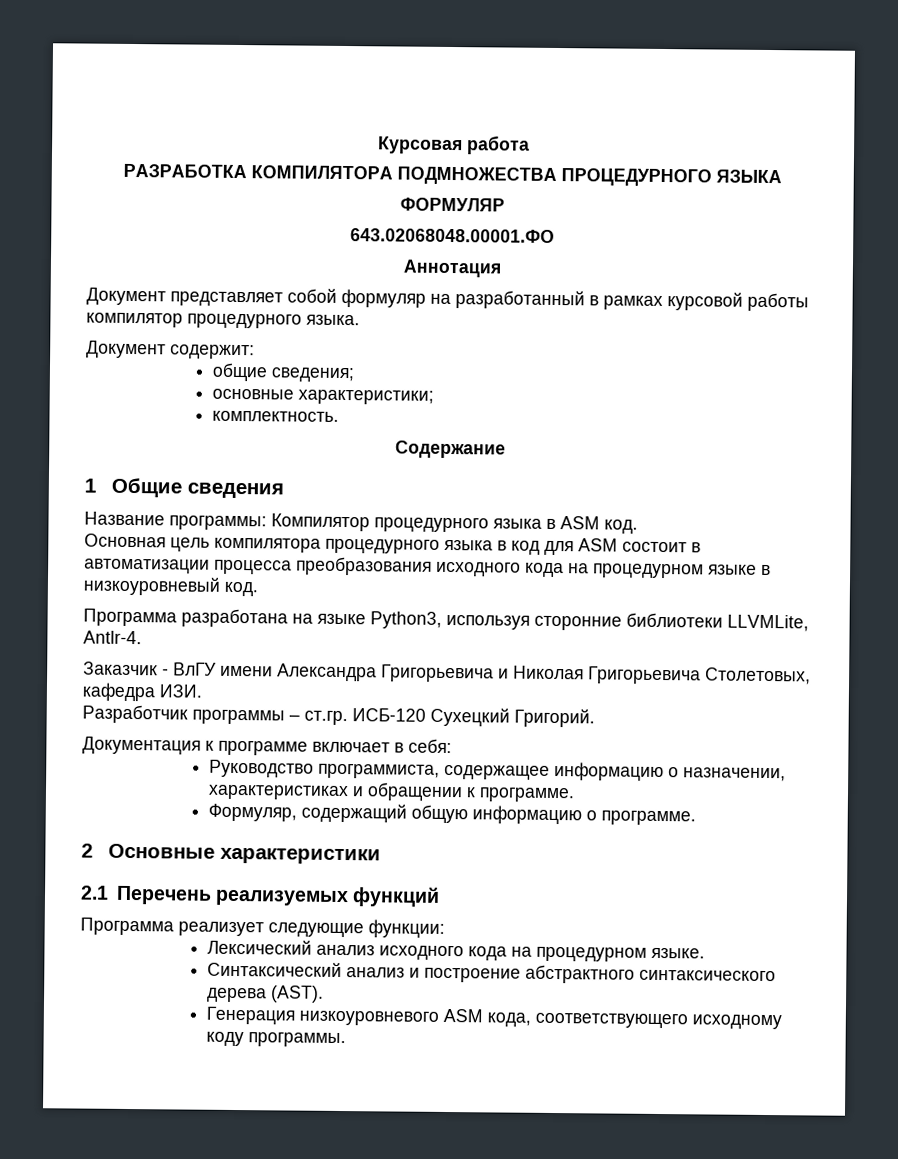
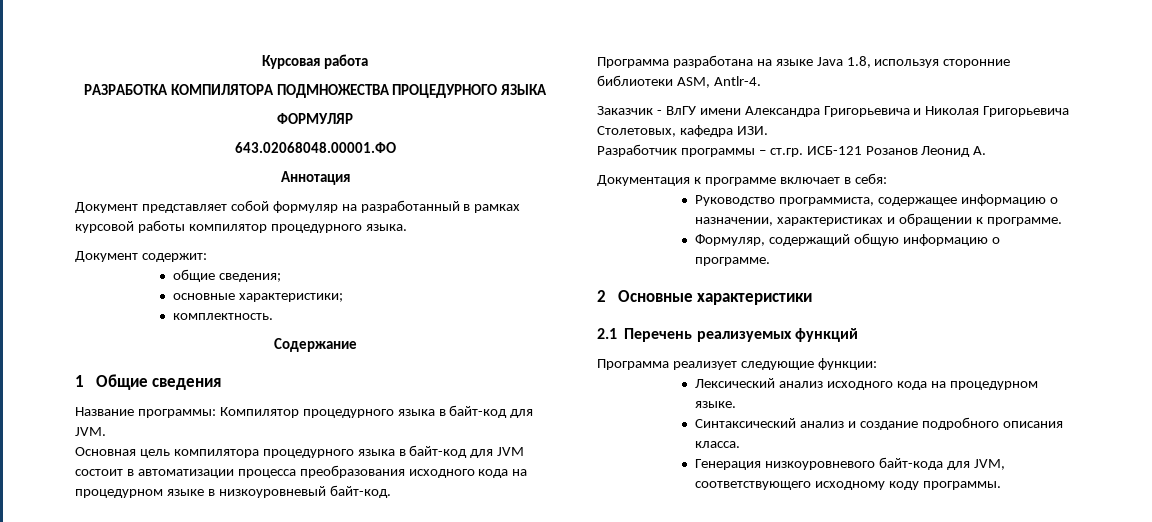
[560,516,638,534] ASM код. -> [449,405,534,418] [75,427,106,436] байт-код для JVM.
[511,538,618,556] код для ASM -> [409,445,525,458] байт-код для JVM
[224,581,258,597] код. -> [329,485,391,498] байт-код.
[370,611,442,629] Python3, -> [816,56,871,68] Java 1.8,
[727,614,809,632] LLVMLite, -> [676,77,710,88] ASM,
[352,707,595,728] ИСБ-120 Сухецкий Григорий. -> [806,146,987,157] ИСБ-121 Розанов Леонид А.
[424,964,777,984] [207,985,325,1003] построение абстрактного синтаксического дерева (AST). -> [859,417,1063,430] [695,441,741,448] создание подробного описания класса.
[443,1008,532,1027] ASM кода, -> [878,457,1005,470] байт-кода для JVM,

